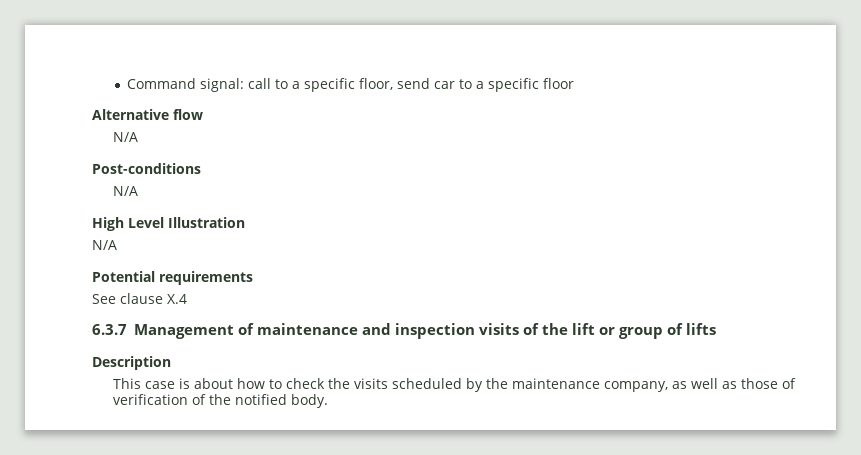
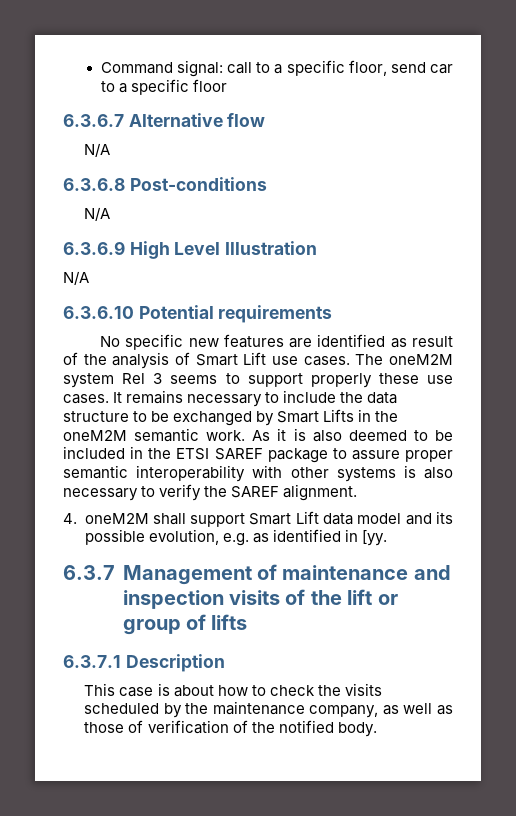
(575, 83) none -> [63,114,124,127] 6.3.6.7
(138, 137) none -> [63,178,125,191] 6.3.6.8
(138, 191) none -> [63,241,125,255] 6.3.6.9
(117, 245) none -> [63,306,134,319] 6.3.6.10
[92,293,187,304] See clause X.4 -> [100,334,453,350] [63,352,453,369] [63,373,453,388] [63,390,398,407] [63,409,399,426] [63,428,453,442] [63,446,453,463] [63,465,454,482] [63,484,358,501] [63,511,453,527] [84,529,387,546] No specific new features are identified as result of the analysis of Smart Lift use cases. The oneM2M system Rel 3 seems to support properly these use cases. It remains necessary to include the data structure to be exchanged by Smart Lifts in the oneM2M semantic work. As it is also deemed to be included in the ETSI SAREF package to assure proper semantic interoperability with other systems is also necessary to verify the SAREF alignment. // 4. oneM2M shall support Smart Lift data model and its possible evolution, e.g. as identified in [yy.
(717, 329) none -> [63,655,121,668] 6.3.7.1

